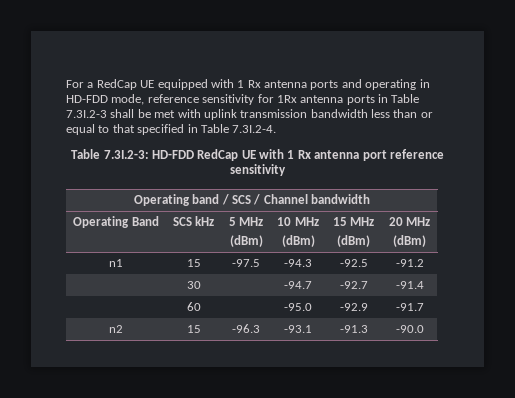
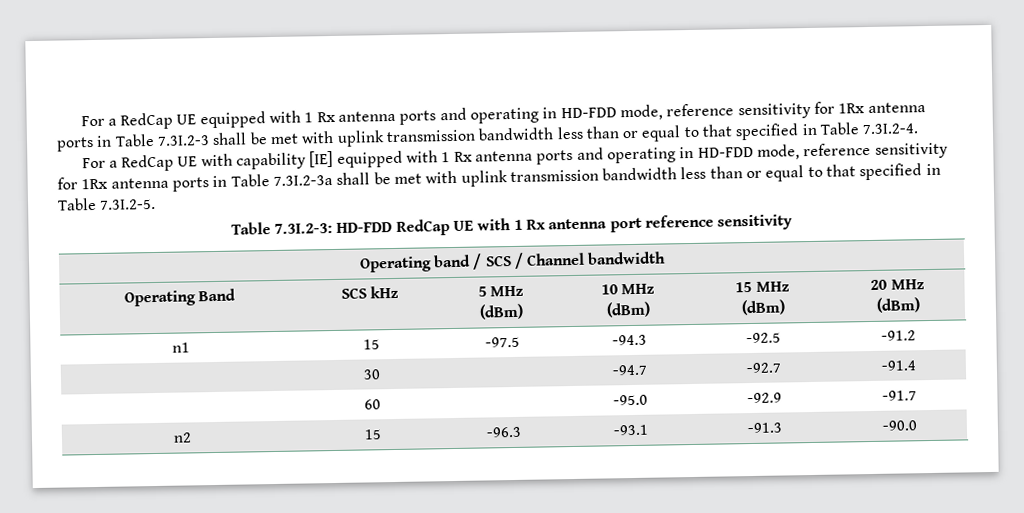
(277, 129) none -> [81,142,948,172] [57,163,941,192] [57,197,157,211] // For a RedCap UE with capability [IE] equipped with 1 Rx antenna ports and operating in HD-FDD mode, reference sensitivity for 1Rx antenna ports in Table 7.3I.2-3a shall be met with uplink transmission bandwidth less than or equal to that specified in Table 7.3I.2-5.

